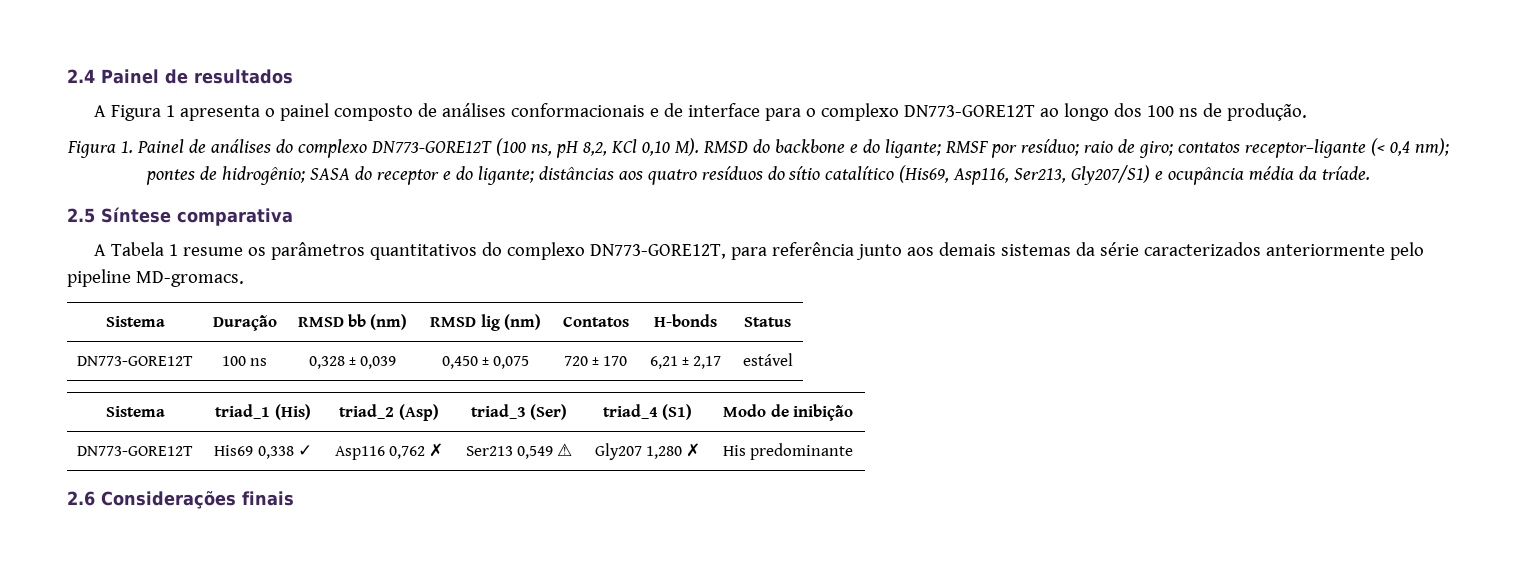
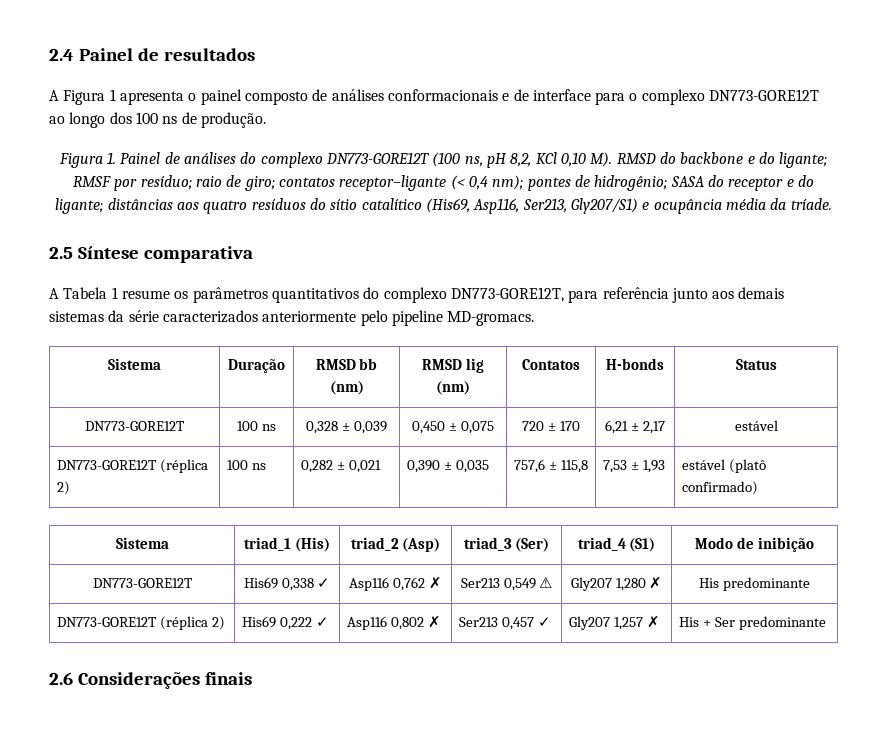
(793, 359) none -> [56,459,208,473] [56,481,70,495] [226,460,266,470] [300,460,381,473] [406,460,489,473] [513,459,588,473] [602,460,665,473] [681,459,766,473] [681,481,758,495] // DN773-GORE12T (réplica 2) | 100 ns | 0,282 ± 0,021 | 0,390 ± 0,035 | 757,6 ± 115,8 | 7,53 ± 1,93 | estável (platô confirmado)
(854, 451) none -> [56,616,225,630] [241,616,329,630] [346,616,441,630] [458,617,551,630] [568,616,660,630] [678,616,826,630] // DN773-GORE12T (réplica 2) | His69 0,222 ✓ | Asp116 0,802 ✗ | Ser213 0,457 ✓ | Gly207 1,257 ✗ | His + Ser predominante

